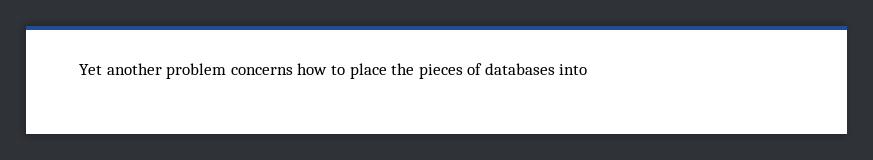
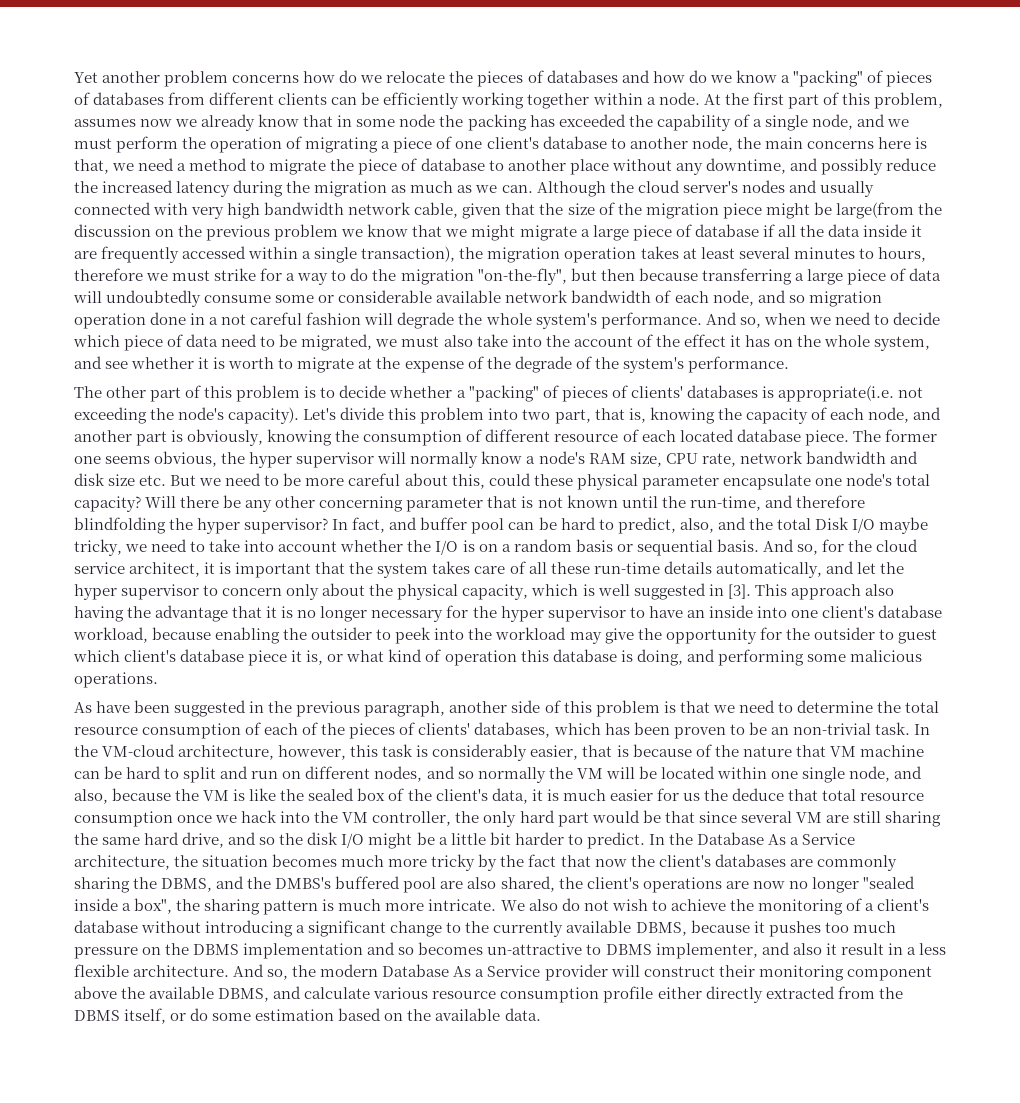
[330,63,387,79] to place -> [339,70,446,83] do we relocate
[559,64,588,75] into -> [621,70,932,87] [74,92,943,109] [74,114,909,131] [74,136,927,153] [74,158,936,175] [74,180,874,197] [74,202,942,219] [74,224,923,241] [74,246,926,263] [74,268,941,285] [73,290,882,307] [74,312,940,329] [73,334,931,351] [74,356,789,373] [74,385,923,402] [74,407,941,424] [74,429,937,446] [74,451,918,468] [74,473,930,490] [74,495,865,512] [74,517,928,534] [74,539,919,556] [74,561,904,578] [74,583,894,600] [74,605,942,622] [73,627,937,644] [73,649,922,666] [74,672,158,688] [74,700,939,717] [74,722,930,739] [74,744,924,761] [74,766,923,783] [74,788,925,804] [74,810,941,827] [74,832,856,849] [74,854,897,871] [74,876,915,893] [74,898,930,915] [74,920,896,937] [74,942,946,959] [74,964,932,981] [74,986,903,1003] [74,1008,541,1024] and how do we know a "packing" of pieces of databases from different clients can be efficiently working together within a node. At the first part of this problem, assumes now we already know that in some node the packing has exceeded the capability of a single node, and we must perform the operation of migrating a piece of one client's database to another node, the main concerns here is that, we need a method to migrate the piece of database to another place without any downtime, and possibly reduce the increased latency during the migration as much as we can. Although the cloud server's nodes and usually connected with very high bandwidth network cable, given that the size of the migration piece might be large(from the discussion on the previous problem we know that we might migrate a large piece of database if all the data inside it are frequently accessed within a single transaction), the migration operation takes at least several minutes to hours, therefore we must strike for a way to do the migration "on-the-fly", but then because transferring a large piece of data will undoubtedly consume some or considerable available network bandwidth of each node, and so migration operation done in a not careful fashion will degrade the whole system's performance. And so, when we need to decide which piece of data need to be migrated, we must also take into the account of the effect it has on the whole system, and see whether it is worth to migrate at the expense of the degrade of the system's performance. // The other part of this problem is to decide whether a "packing" of pieces of clients' databases is appropriate(i.e. not exceeding the node's capacity). Let's divide this problem into two part, that is, knowing the capacity of each node, and another part is obviously, knowing the consumption of different resource of each located database piece. The former one seems obvious, the hyper supervisor will normally know a node's RAM size, CPU rate, network bandwidth and disk size etc. But we need to be more careful about this, could these physical parameter encapsulate one node's total capacity? Will there be any other concerning parameter that is not known until the run-time, and therefore blindfolding the hyper supervisor? In fact, and buffer pool can be hard to predict, also, and the total Disk I/O maybe tricky, we need to take into account whether the I/O is on a random basis or sequential basis. And so, for the cloud service architect, it is important that the system takes care of all these run-time details automatically, and let the hyper supervisor to concern only about the physical capacity, which is well suggested in [3]. This approach also having the advantage that it is no longer necessary for the hyper supervisor to have an inside into one client's database workload, because enabling the outsider to peek into the workload may give the opportunity for the outsider to guest which client's database piece it is, or what kind of operation this database is doing, and performing some malicious operations. // As have been suggested in the previous paragraph, another side of this problem is that we need to determine the total resource consumption of each of the pieces of clients' databases, which has been proven to be an non-trivial task. In the VM-cloud architecture, however, this task is considerably easier, that is because of the nature that VM machine can be hard to split and run on different nodes, and so normally the VM will be located within one single node, and also, because the VM is like the sealed box of the client's data, it is much easier for us the deduce that total resource consumption once we hack into the VM controller, the only hard part would be that since several VM are still sharing the same hard drive, and so the disk I/O might be a little bit harder to predict. In the Database As a Service architecture, the situation becomes much more tricky by the fact that now the client's databases are commonly sharing the DBMS, and the DMBS's buffered pool are also shared, the client's operations are now no longer "sealed inside a box", the sharing pattern is much more intricate. We also do not wish to achieve the monitoring of a client's database without introducing a significant change to the currently available DBMS, because it pushes too much pressure on the DBMS implementation and so becomes un-attractive to DBMS implementer, and also it result in a less flexible architecture. And so, the modern Database As a Service provider will construct their monitoring component above the available DBMS, and calculate various resource consumption profile either directly extracted from the DBMS itself, or do some estimation based on the available data.

